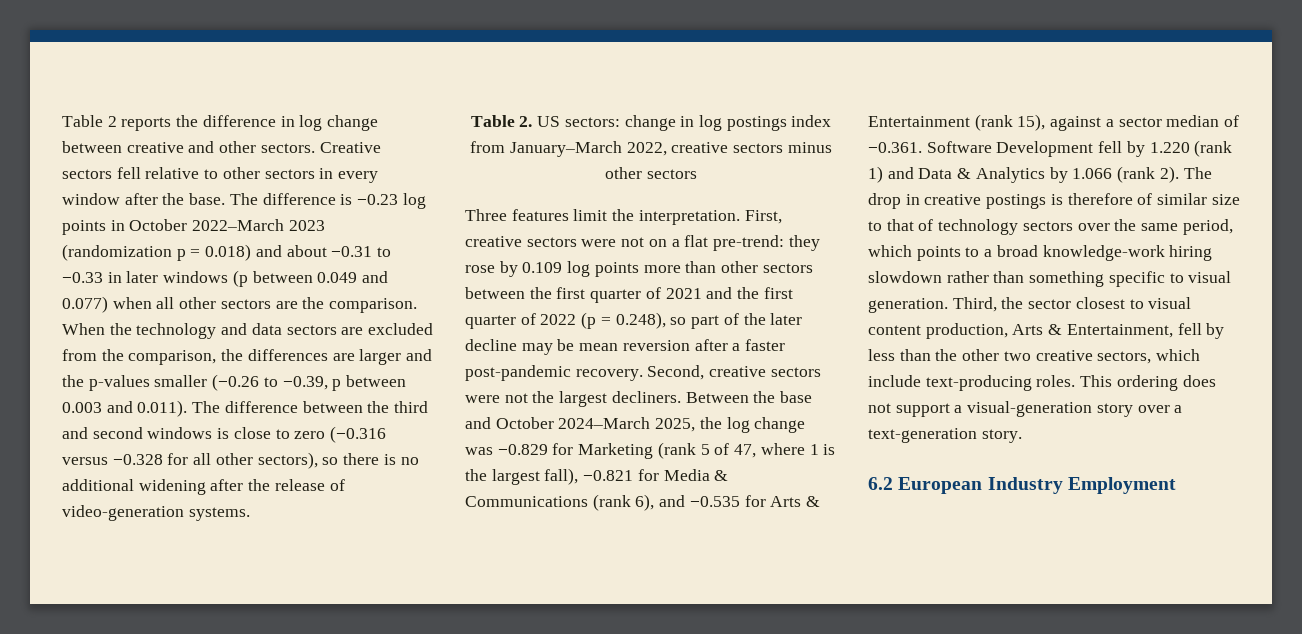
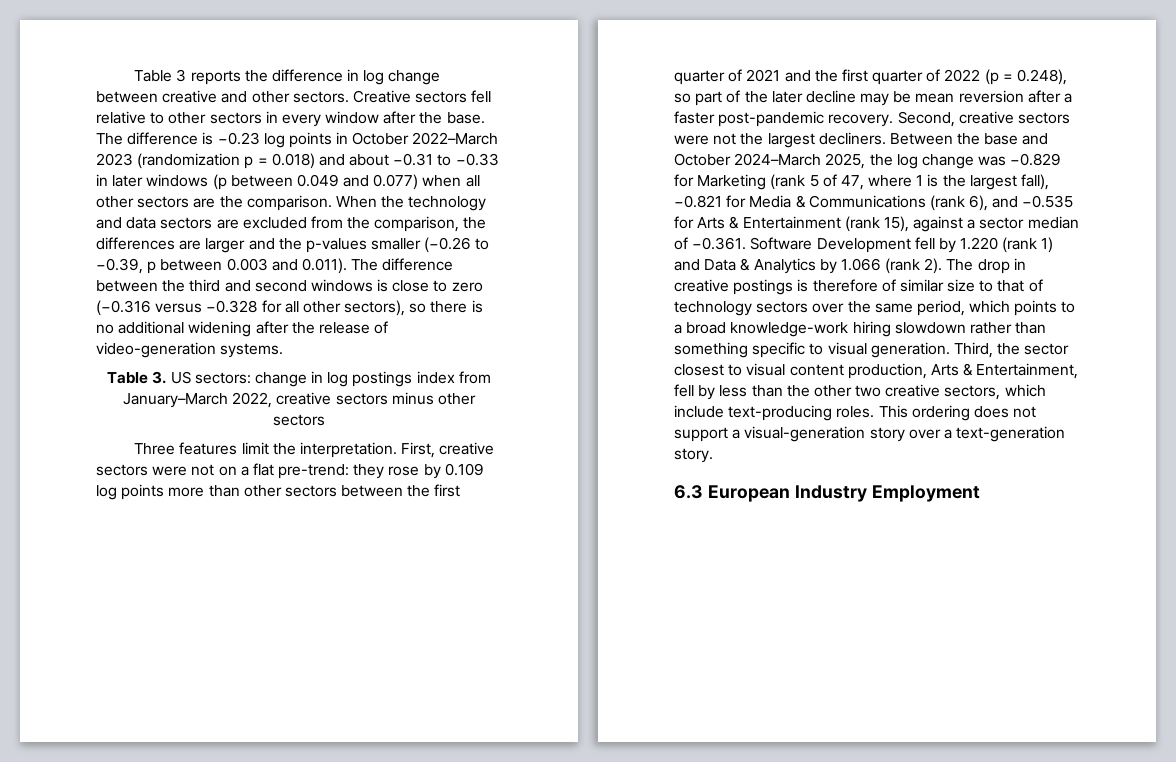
[62,115,117,127] Table 2 -> [134,69,187,82] Table 3
[519,116,533,127] 2. -> [152,371,167,384] 3.
[868,477,893,490] 6.2 -> [674,485,703,499] 6.3

